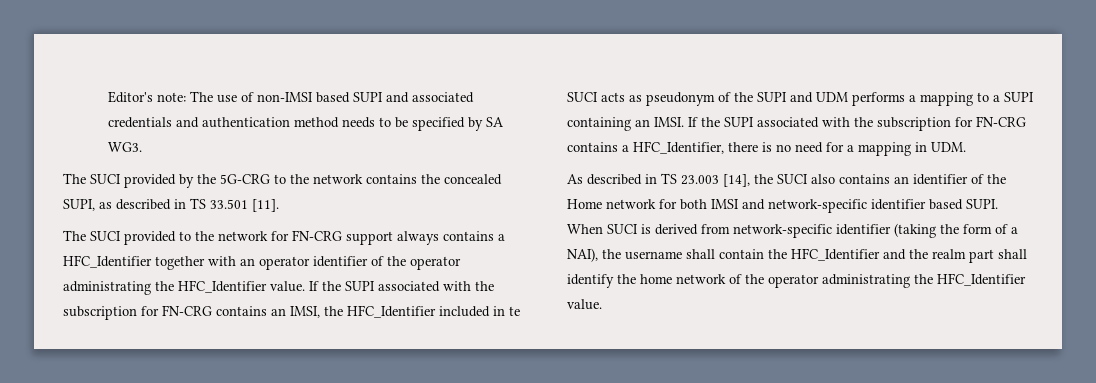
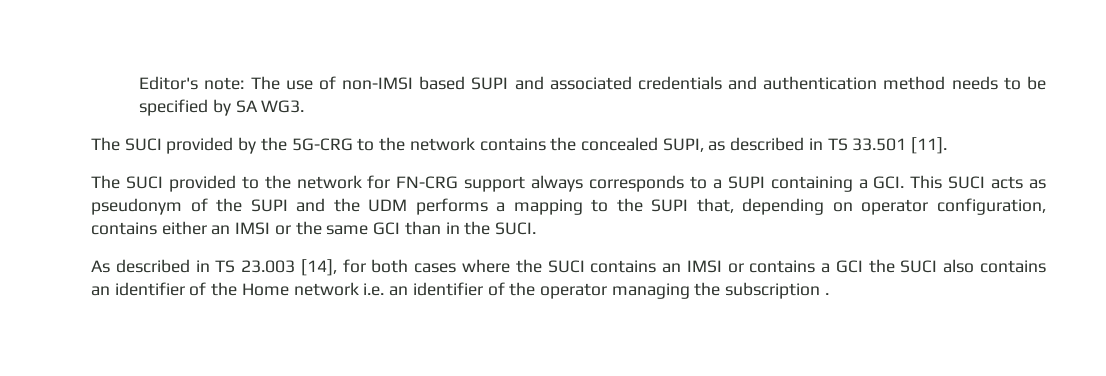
[443,231,505,241] [63,255,461,270] [63,280,494,295] [63,305,520,320] contains a HFC_Identifier together with an operator identifier of the operator administrating the HFC_Identifier value. If the SUPI associated with the subscription for FN-CRG contains an IMSI, the HFC_Identifier included in te -> [588,175,943,192] corresponds to a SUPI containing a GCI. This
(813, 97) none -> [333,198,360,212] the
[993,92,1034,102] [567,116,1026,131] [567,141,966,156] a SUPI containing an IMSI. If the SUPI associated with the subscription for FN-CRG contains a HFC_Identifier, there is no need for a mapping in UDM. -> [616,198,1046,215] [91,221,536,235] the SUPI that, depending on operator configuration, contains either an IMSI or the same GCI than in the SUCI.
(750, 180) none -> [342,259,863,273] for both cases where the SUCI contains an IMSI or contains a GCI
[659,199,998,213] [567,223,1018,238] [567,248,1027,263] [567,273,1026,288] [567,299,602,310] for both IMSI and network-specific identifier based SUPI. When SUCI is derived from network-specific identifier (taking the form of a NAI), the username shall contain the HFC_Identifier and the realm part shall identify the home network of the operator administrating the HFC_Identifier value. -> [363,282,829,299] i.e. an identifier of the operator managing the subscription .

